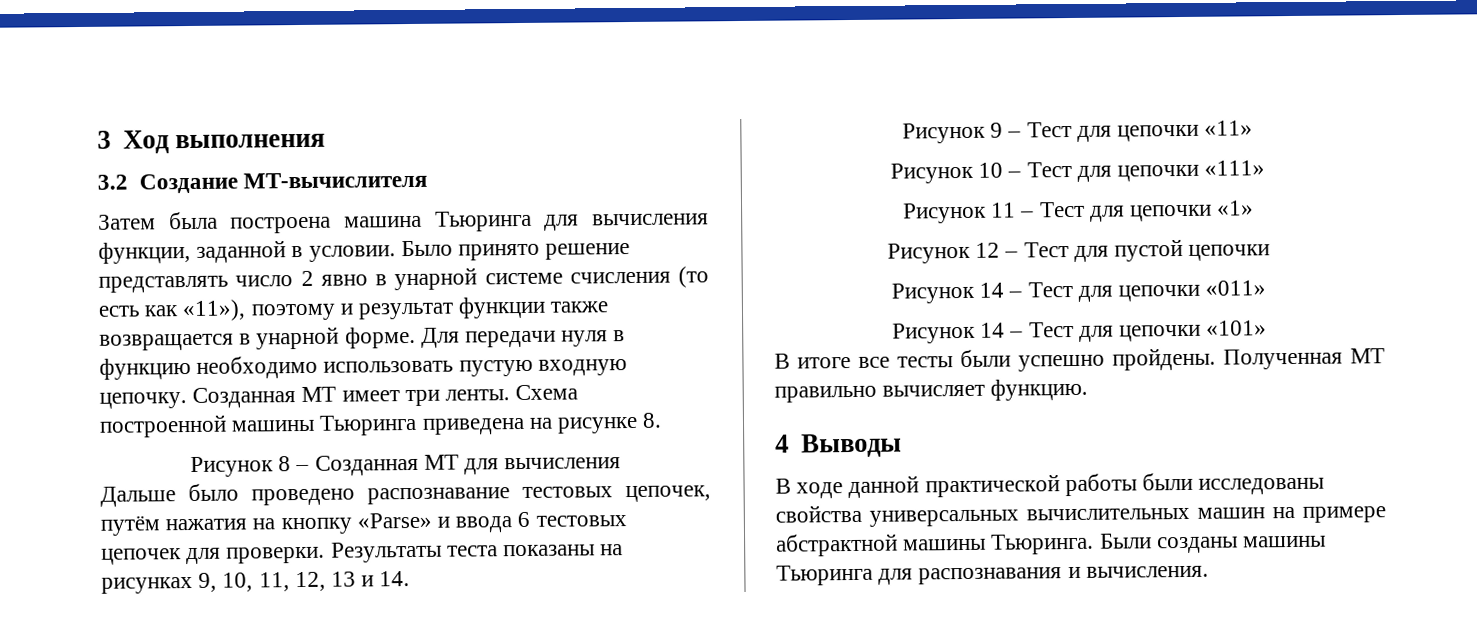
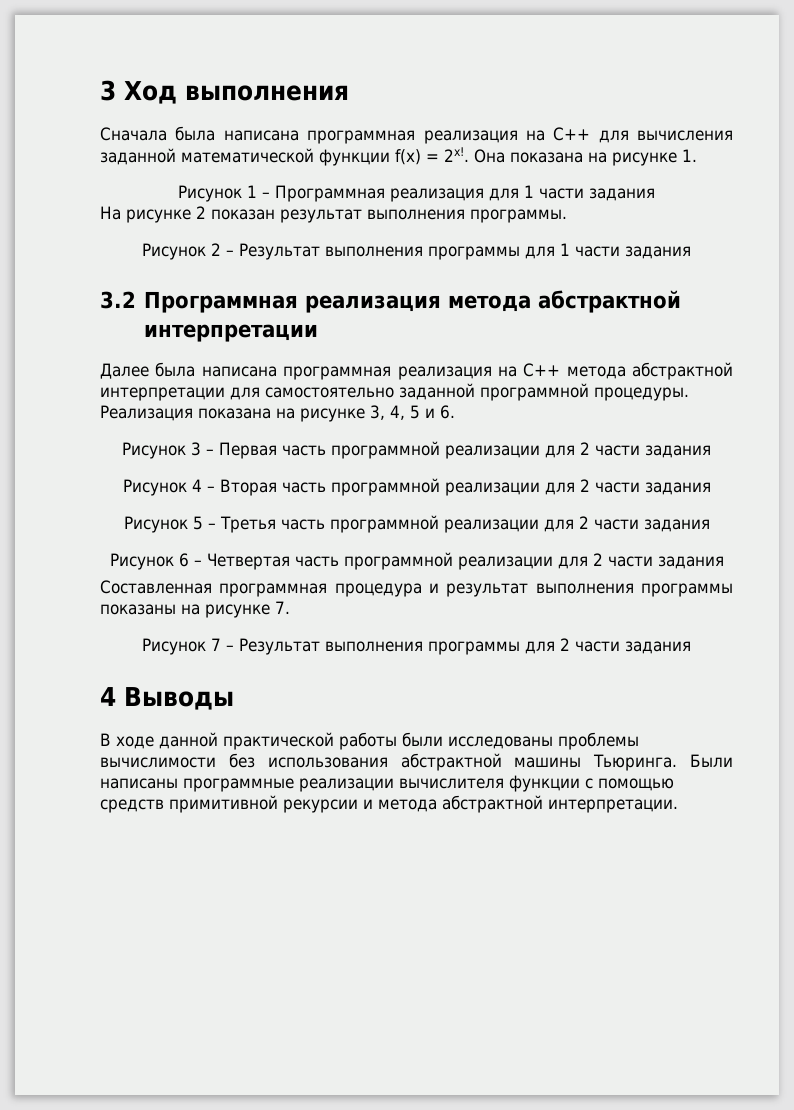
[97,171,427,194] [98,210,709,234] [98,240,631,264] [98,266,709,293] [98,296,609,322] [99,326,626,351] [99,355,627,380] [99,384,579,409] [99,412,663,438] [189,454,622,478] [100,483,711,507] [100,511,627,536] [101,541,624,565] [101,571,411,594] [901,120,1254,144] [889,160,1266,184] [902,200,1255,224] [886,238,1271,264] [890,280,1267,304] [891,320,1268,344] [774,347,1385,372] [774,378,1089,403] 3.2 Создание МТ-вычислителя // Затем была построена машина Тьюринга для вычисления функции, заданной в условии. Было принято решение представлять число 2 явно в унарной системе счисления (то есть как «11»), поэтому и результат функции также возвращается в унарной форме. Для передачи нуля в функцию необходимо использовать пустую входную цепочку. Созданная МТ имеет три ленты. Схема построенной машины Тьюринга приведена на рисунке 8. // Рисунок 8 – Созданная МТ для вычисления // Дальше было проведено распознавание тестовых цепочек, путём нажатия на кнопку «Parse» и ввода 6 тестовых цепочек для проверки. Результаты теста показаны на рисунках 9, 10, 11, 12, 13 и 14. // Рисунок 9 – Тест для цепочки «11» // Рисунок 10 – Тест для цепочки «111» // Рисунок 11 – Тест для цепочки «1» // Рисунок 12 – Тест для пустой цепочки // Рисунок 14 – Тест для цепочки «011» // Рисунок 14 – Тест для цепочки «101» // В итоге все тесты были успешно пройдены. Полученная МТ правильно вычисляет функцию. -> [100,126,733,144] [100,147,697,166] [178,185,655,202] [100,206,567,223] [142,243,691,260] [100,290,682,313] [144,324,319,342] [100,362,733,380] [100,383,689,401] [100,405,455,422] [122,441,711,459] [122,478,711,496] [123,515,710,533] [109,552,724,570] [100,580,733,597] [100,601,290,618] [142,638,691,655] Сначала была написана программная реализация на C++ для вычисления заданной математической функции f(x) = 2x!. Она показана на рисунке 1. // Рисунок 1 – Программная реализация для 1 части задания // На рисунке 2 показан результат выполнения программы. // Рисунок 2 – Результат выполнения программы для 1 части задания // 3.2 Программная реализация метода абстрактной интерпретации // Далее была написана программная реализация на C++ метода абстрактной интерпретации для самостоятельно заданной программной процедуры. Реализация показана на рисунке 3, 4, 5 и 6. // Рисунок 3 – Первая часть программной реализации для 2 части задания // Рисунок 4 – Вторая часть программной реализации для 2 части задания // Рисунок 5 – Третья часть программной реализации для 2 части задания // Рисунок 6 – Четвертая часть программной реализации для 2 части задания // Составленная программная процедура и результат выполнения программы показаны на рисунке 7. // Рисунок 7 – Результат выполнения программы для 2 части задания
[775,504,1386,527] [776,533,1327,557] [776,564,1209,586] свойства универсальных вычислительных машин на примере абстрактной машины Тьюринга. Были созданы машины Тьюринга для распознавания и вычисления. -> [558,732,639,750] [100,753,733,771] [100,775,674,792] [100,795,678,813] проблемы вычислимости без использования абстрактной машины Тьюринга. Были написаны программные реализации вычислителя функции с помощью средств примитивной рекурсии и метода абстрактной интерпретации.

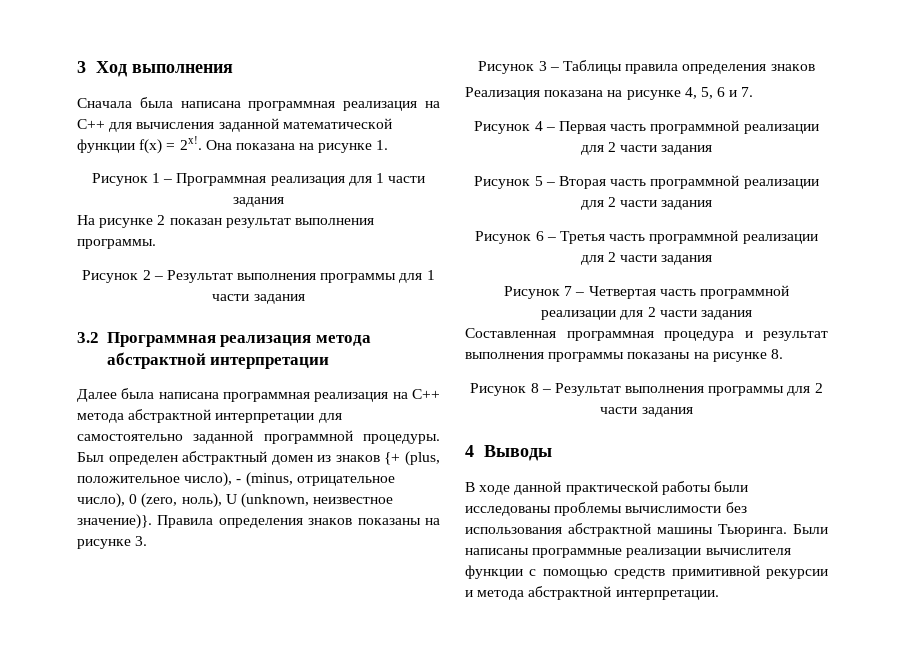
[100,405,455,422] [122,442,201,459] Реализация показана на рисунке 3, 4, 5 и 6. // Рисунок 3 -> [77,451,440,466] [77,472,395,487] [77,493,394,508] [77,514,440,529] [77,536,148,549] [478,60,815,74] [465,87,754,100] [474,121,543,134] Был определен абстрактный домен из знаков {+ (plus, положительное число), - (minus, отрицательное число), 0 (zero, ноль), U (unknown, неизвестное значение)}. Правила определения знаков показаны на рисунке 3. // Рисунок 3 – Таблицы правила определения знаков // Реализация показана на рисунке 4, 5, 6 и 7. // Рисунок 4
[191,479,202,492] 4 -> [534,176,543,186] 5
[192,516,203,530] 5 -> [535,231,544,241] 6
[178,553,189,567] 6 -> [564,286,573,296] 7
[275,601,290,614] [142,638,221,655] 7. // Рисунок 7 -> [770,349,783,359] [470,383,539,396] 8. // Рисунок 8

